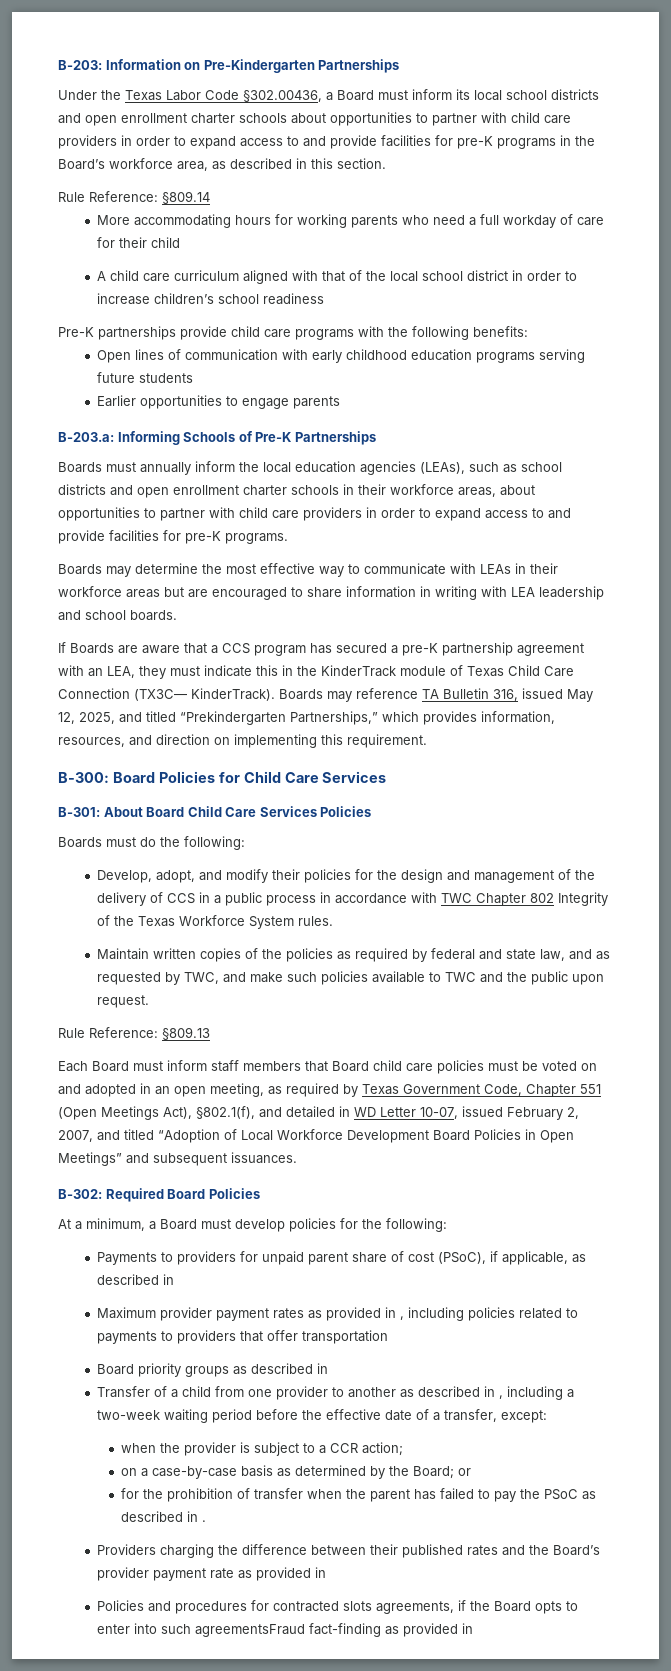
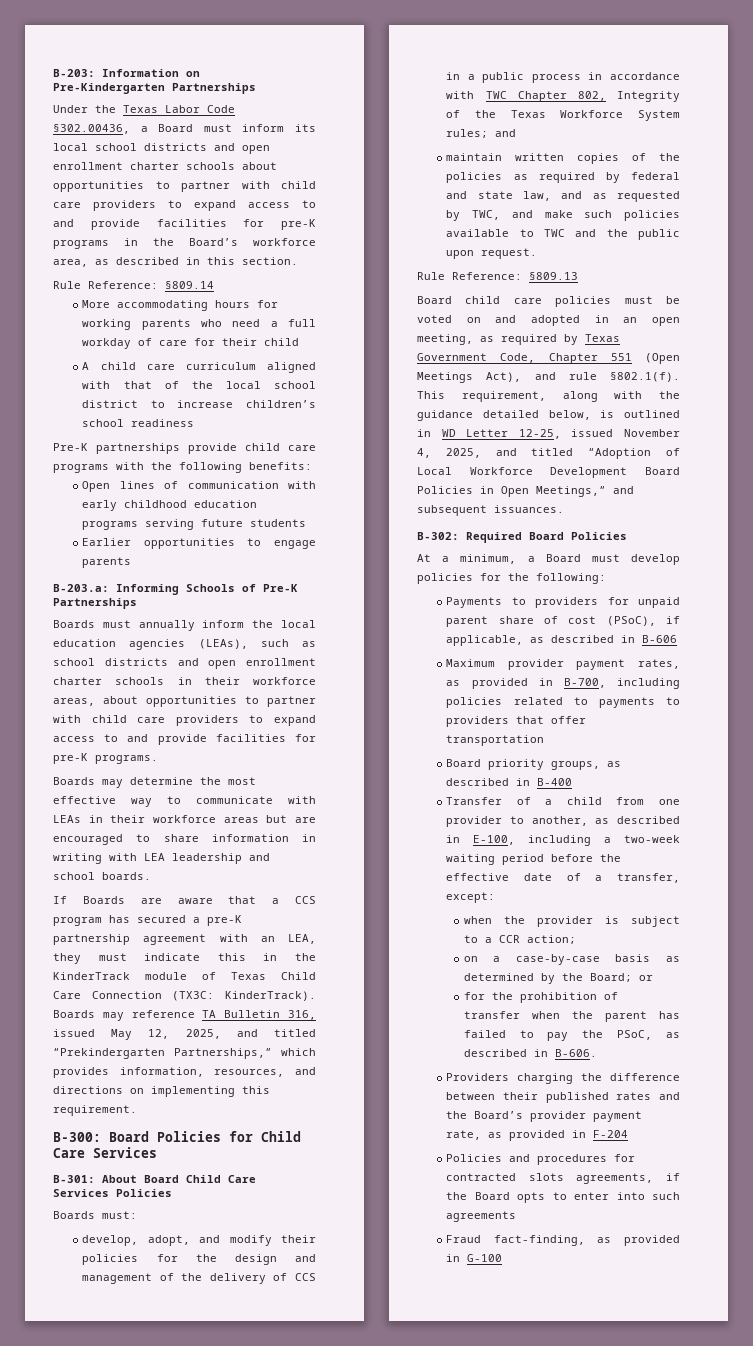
[121,135,170,146] in order -> (156, 205) none
[511,270,561,281] in order -> (139, 404) none
[366,507,415,518] in order -> (239, 720) none
[134,689,187,701] (TX3C— -> [172,991,215,1001] (TX3C:
[156,734,210,745] direction -> [53,1086,123,1094] directions
[106,836,245,850] [96,870,152,883] must do the following: // Develop, -> [102,1211,137,1219] [82,1235,139,1246] must: // develop,
[529,893,554,903] 802 -> [577,91,606,101] 802,
[297,916,333,926] [96,948,149,960] rules. // Maintain -> [446,129,517,138] [446,153,503,161] rules; and // maintain
[58,1060,328,1072] Each Board must inform staff members that -> (578, 276) none
[196,1106,579,1120] [58,1130,93,1142] §802.1(f), and detailed in WD Letter 10-07, issued February 2, 2007, -> [534,372,680,382] [417,391,680,402] [417,410,680,421] [417,429,680,439] [417,448,481,458] and rule §802.1(f). This requirement, along with the guidance detailed below, is outlined in WD Letter 12-25, issued November 4, 2025,
[58,1152,122,1166] Meetings” -> [536,486,606,497] Meetings,”
(174, 1279) none -> [642,635,678,643] B-606
[272,1307,404,1321] rates as provided in , -> [638,659,680,669] [446,678,606,689] rates, as provided in B-700,
[184,1363,328,1377] groups as described in -> [551,761,622,770] [446,778,573,786] groups, as described in B-400
[347,1386,503,1399] another as described in , -> [531,816,680,826] [446,835,516,845] another, as described in E-100,
[543,1489,596,1500] [120,1511,206,1522] PSoC as described in . -> [617,1030,680,1040] [463,1049,597,1057] PSoC, as described in B-606.
[209,1567,326,1581] rate as provided in -> [446,1130,629,1141] rate, as provided in F-204
[194,1623,473,1637] agreementsFraud fact-finding as provided in -> [446,1211,517,1222] [446,1235,680,1246] [446,1254,503,1262] agreements // Fraud fact-finding, as provided in G-100

